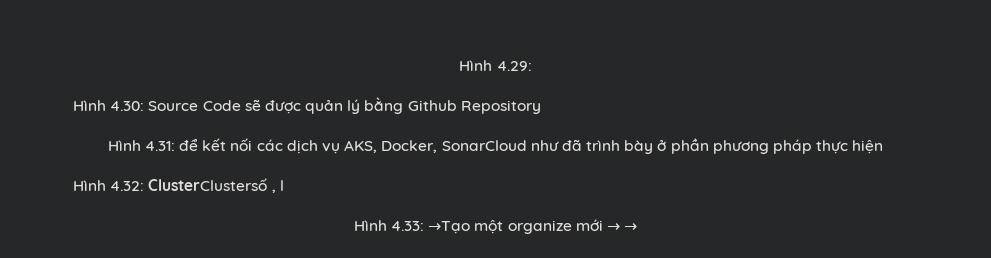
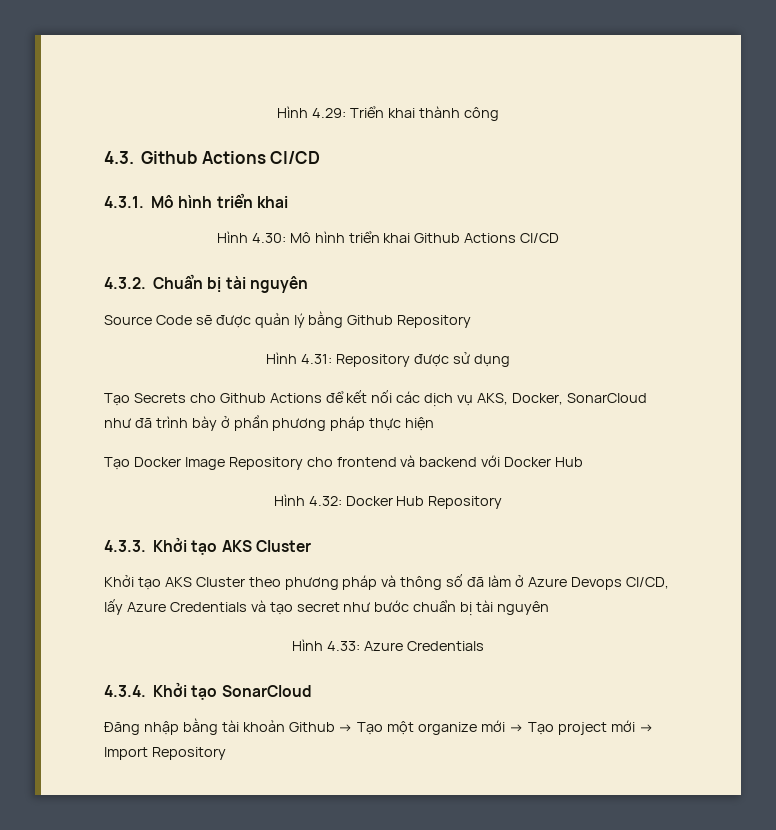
[73,100,145,111] // Hình 4.30: -> [350,106,499,121] [104,151,321,164] [104,193,288,208] [216,231,560,243] [104,274,308,293] Triển khai thành công // 4.3. Github Actions CI/CD // 4.3.1. Mô hình triển khai // Hình 4.30: Mô hình triển khai Github Actions CI/CD // 4.3.2. Chuẩn bị tài nguyên //
(175, 146) none -> [336,351,510,367] [104,393,322,406] Repository được sử dụng // Tạo Secrets cho Github Actions
[73,178,284,193] [353,219,638,234] Hình 4.32: ClusterClustersố , l // Hình 4.33: →Tạo một organize mới → → -> [104,455,584,470] [273,494,503,509] [104,537,311,555] [104,574,669,590] [104,599,550,616] [292,639,484,651] [104,682,312,700] [104,718,654,735] [104,747,226,760] Tạo Docker Image Repository cho frontend và backend với Docker Hub // Hình 4.32: Docker Hub Repository // 4.3.3. Khởi tạo AKS Cluster // Khởi tạo AKS Cluster theo phương pháp và thông số đã làm ở Azure Devops CI/CD, lấy Azure Credentials và tạo secret như bước chuẩn bị tài nguyên // Hình 4.33: Azure Credentials // 4.3.4. Khởi tạo SonarCloud // Đăng nhập bằng tài khoản Github → Tạo một organize mới → Tạo project mới → Import Repository

